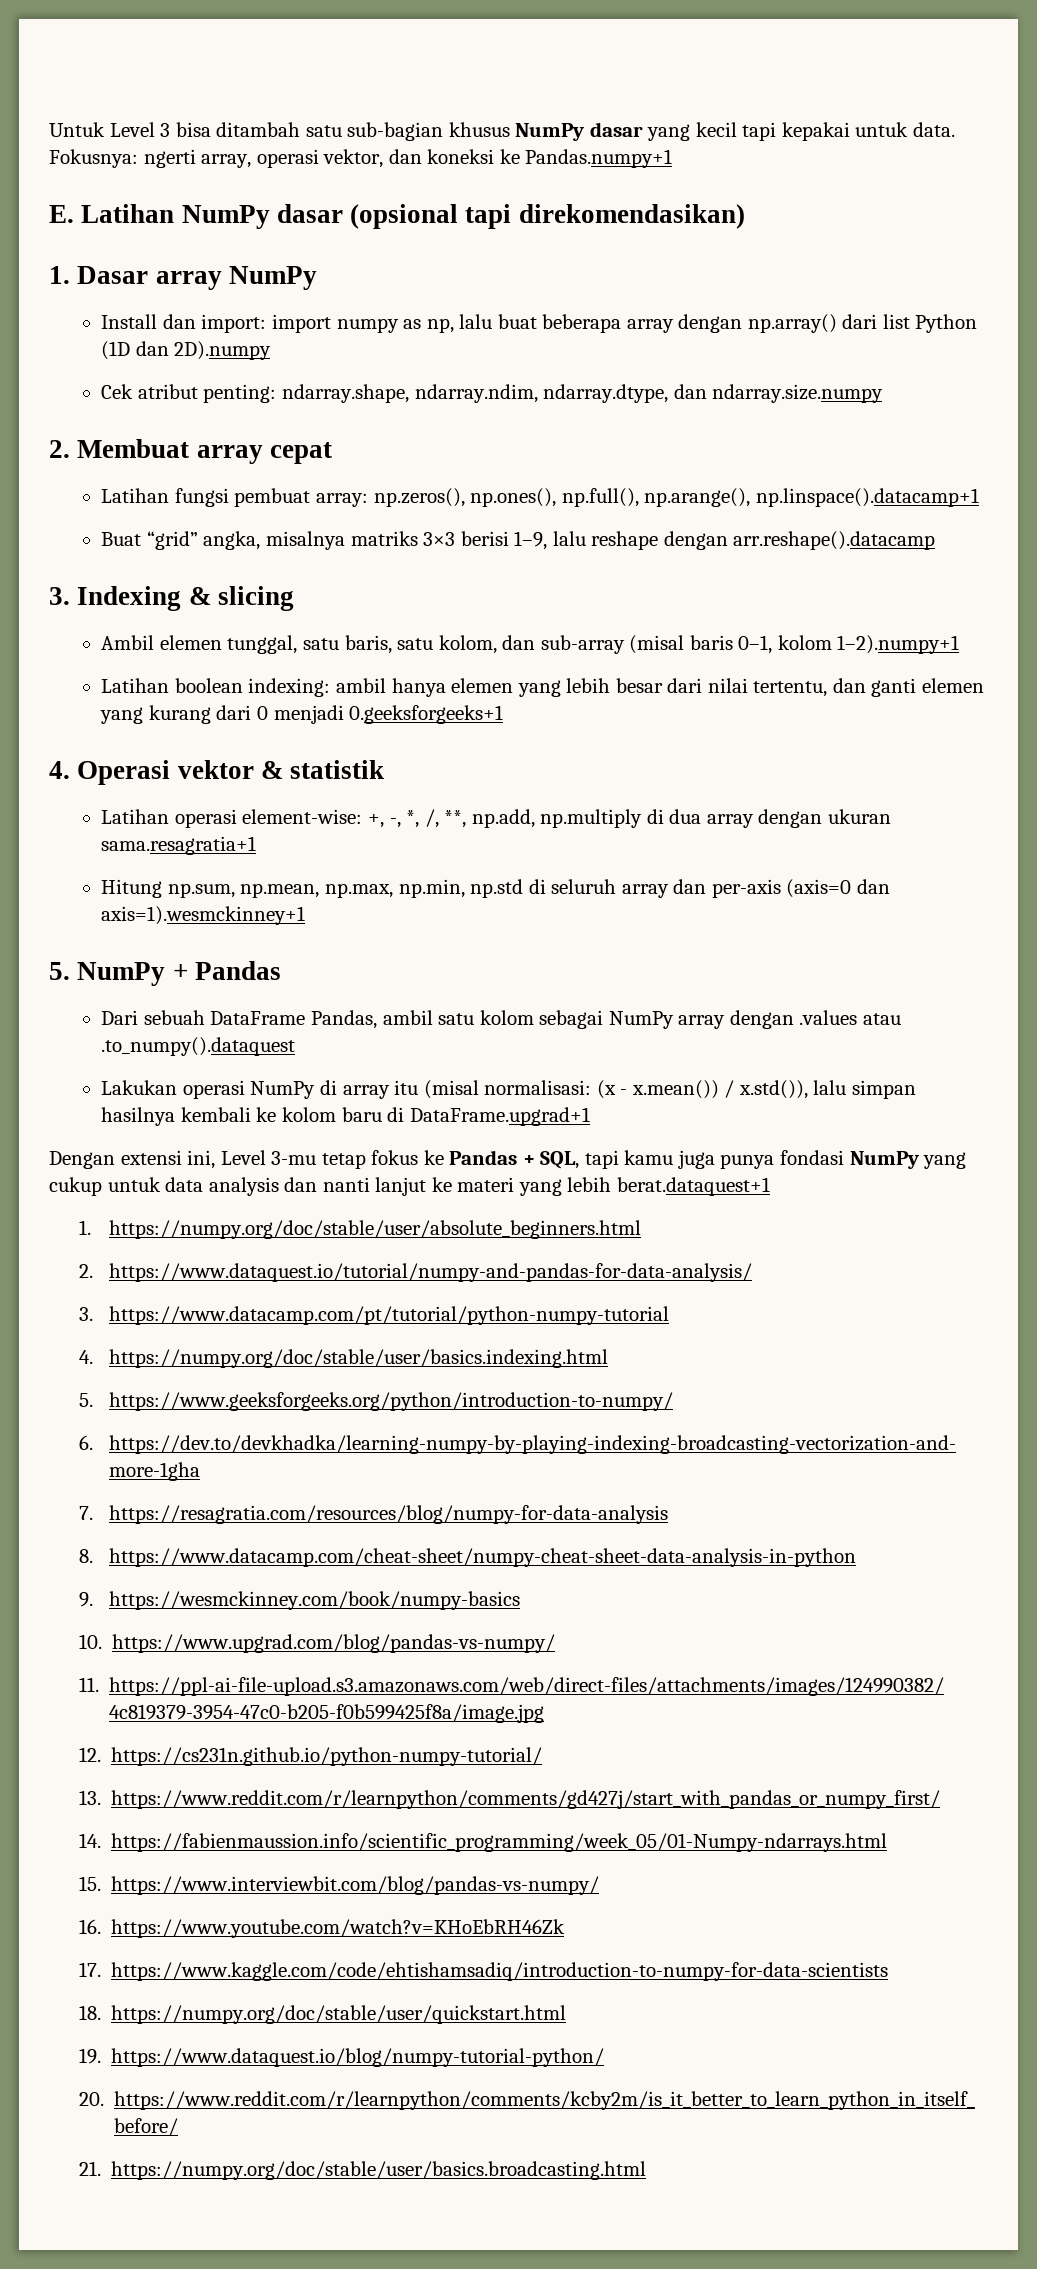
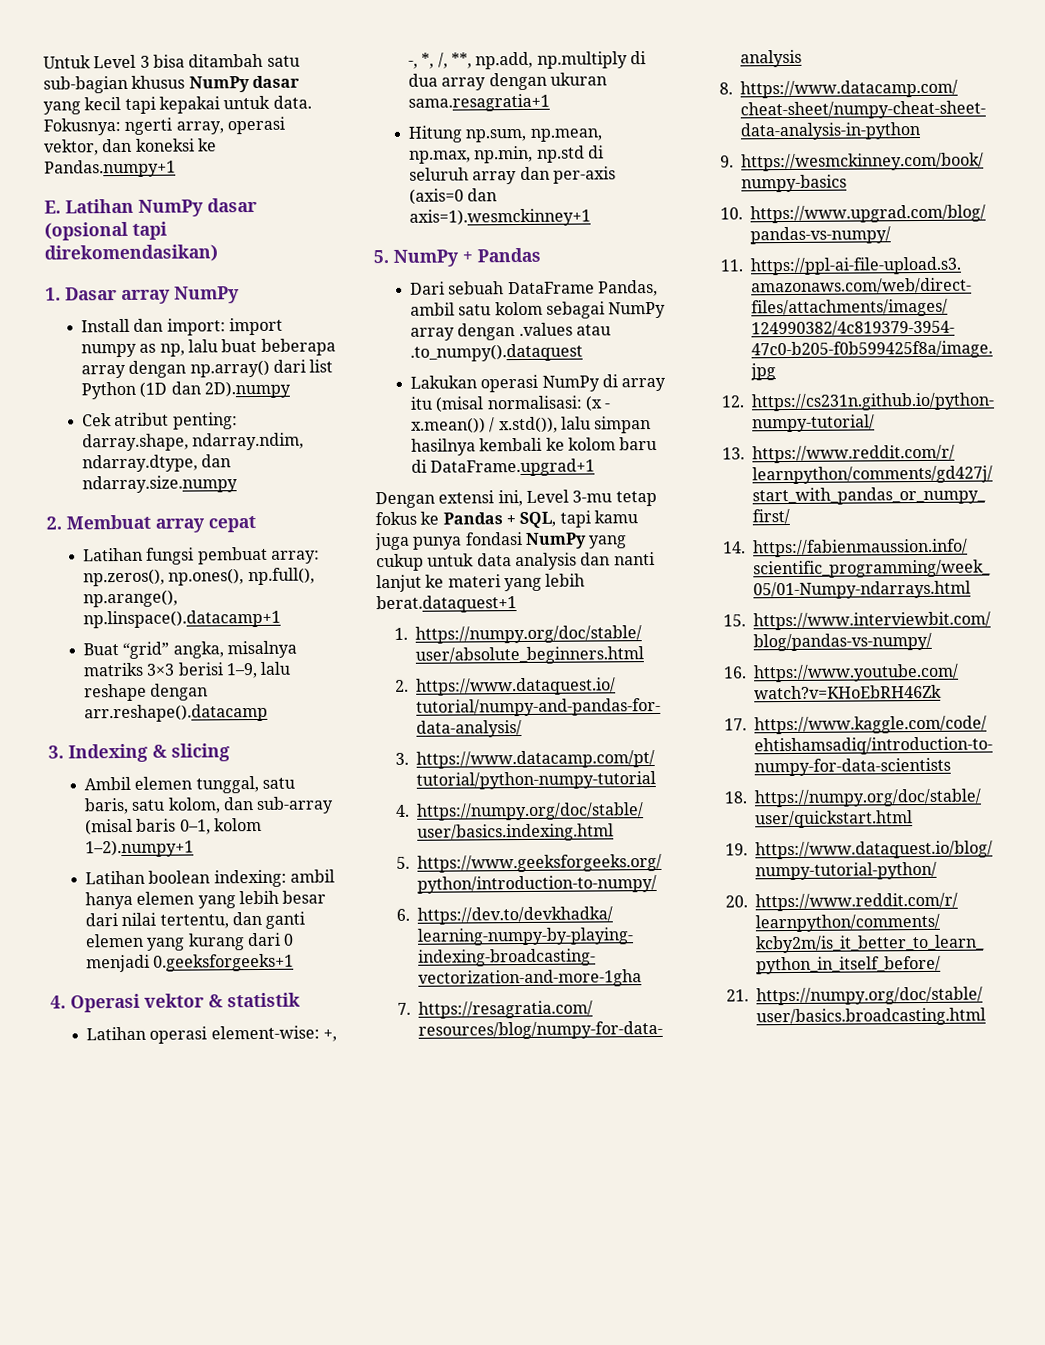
[282,384,410,403] ndarray.shape, -> [82,433,190,452] darray.shape,

